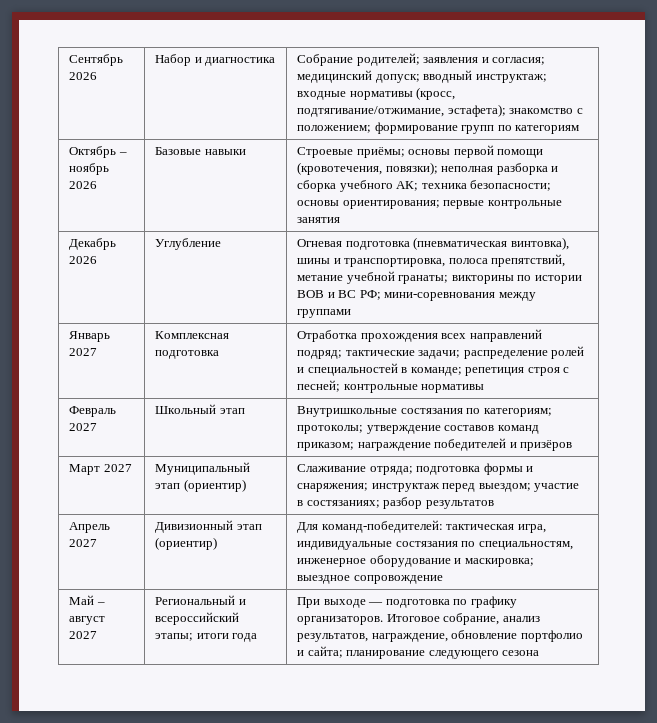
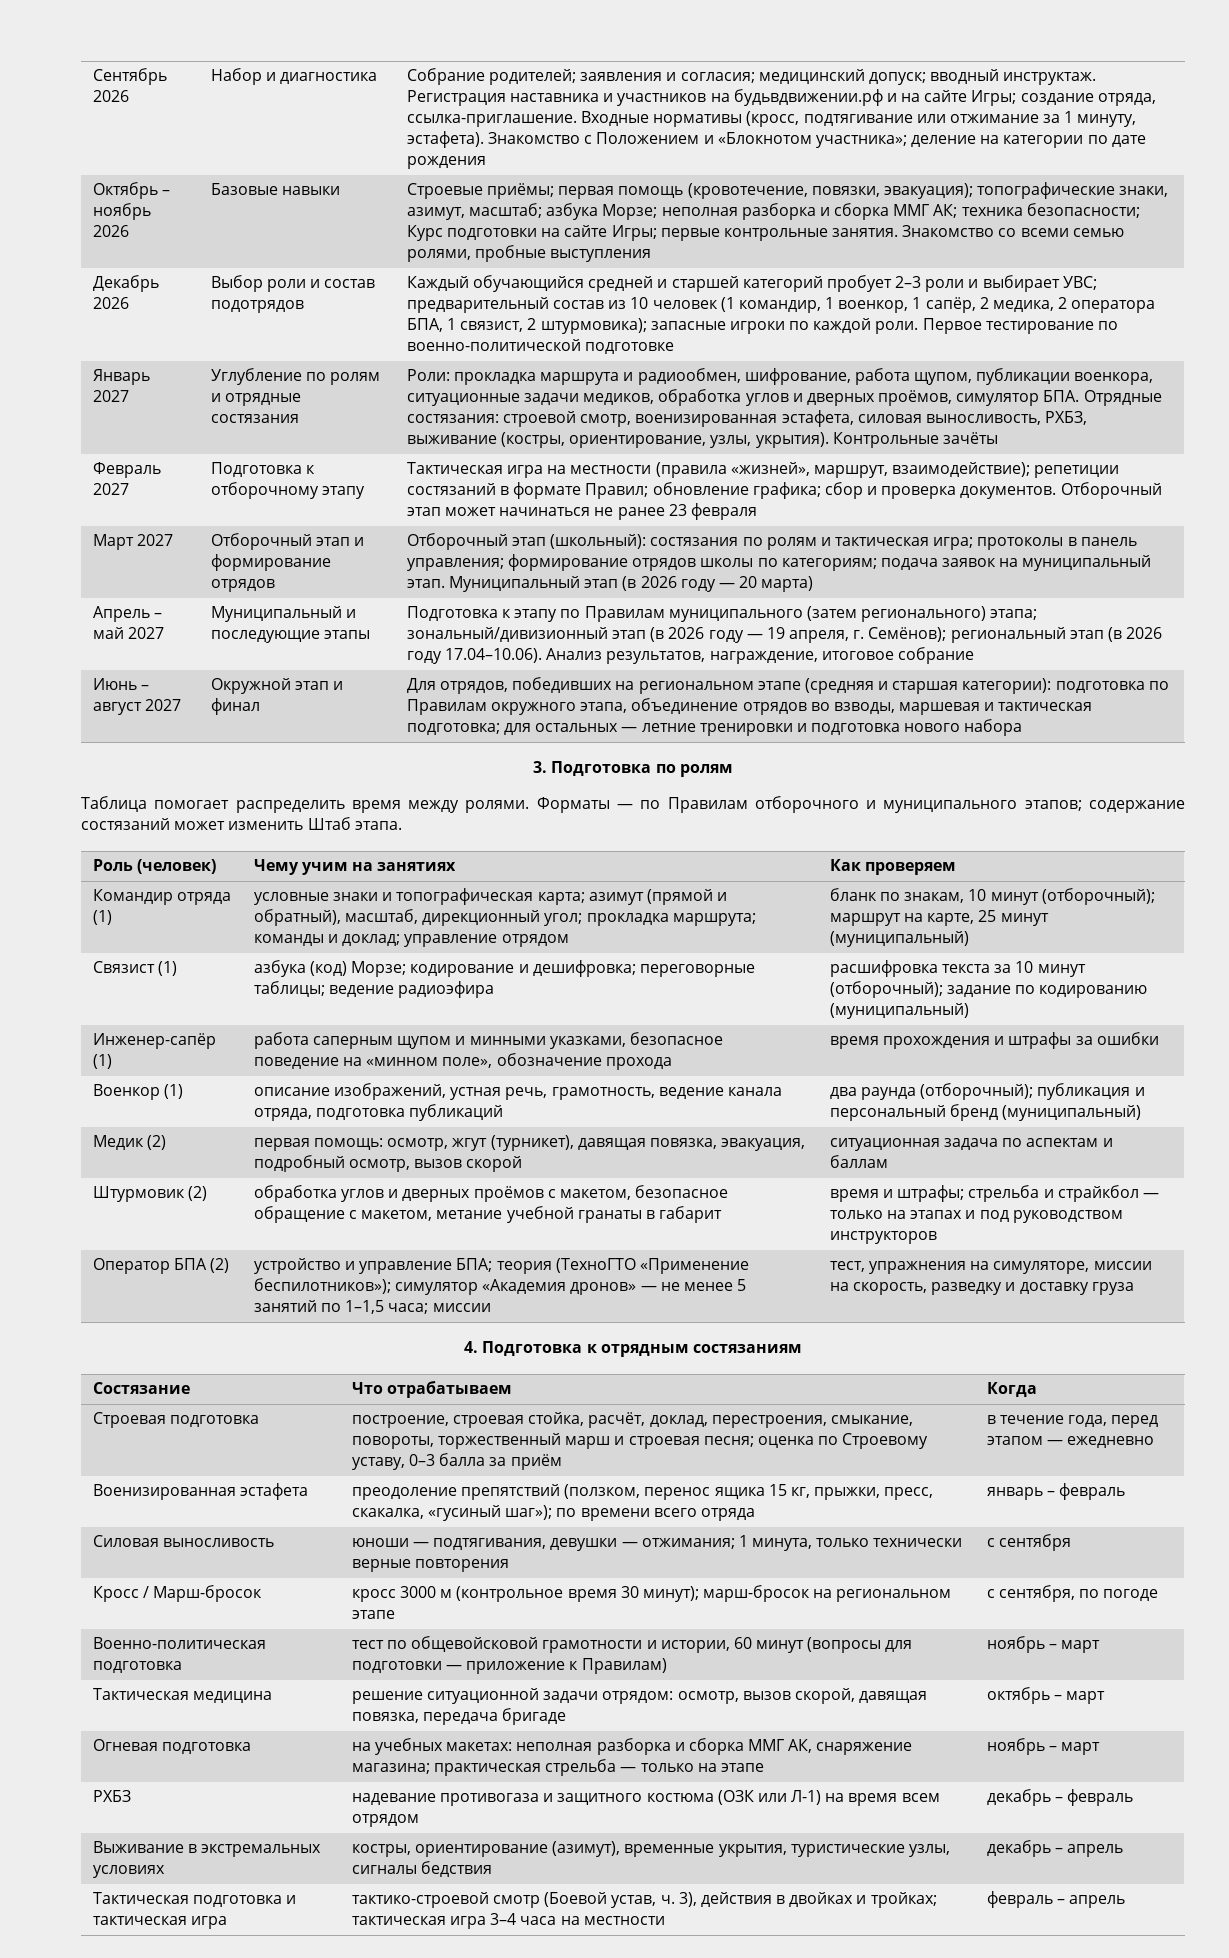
[475,74,547,83] [297,87,456,100] [297,104,583,117] [297,122,580,134] инструктаж; входные нормативы (кросс, подтягивание/отжимание, эстафета); знакомство с положением; формирование групп по категориям -> [1003,72,1097,85] [406,89,1156,106] [406,111,1137,127] [406,131,1146,148] [406,156,486,169] инструктаж. Регистрация наставника и участников на будьвдвижении.рф и на сайте Игры; создание отряда, ссылка-приглашение. Входные нормативы (кросс, подтягивание или отжимание за 1 минуту, эстафета). Знакомство с Положением и «Блокнотом участника»; деление на категории по дате рождения
[408,145,544,158] [297,162,559,175] [297,180,393,192] основы первой помощи (кровотечения, повязки); неполная разборка и сборка учебного -> [558,182,1169,199] [406,203,930,220] первая помощь (кровотечение, повязки, эвакуация); топографические знаки, азимут, масштаб; азбука Морзе; неполная разборка и сборка ММГ
[297,200,562,209] [297,217,341,223] [69,238,117,250] [69,256,98,264] [155,238,222,250] [297,237,569,250] [297,254,566,267] [297,271,582,284] [297,290,536,301] [297,309,352,318] [69,331,111,342] [69,348,98,356] [155,331,230,339] [155,350,220,359] [297,329,542,342] [297,346,585,359] [297,363,570,376] [297,380,485,393] [69,406,117,417] [69,423,98,431] [155,404,245,414] [297,406,552,417] [297,425,539,434] [297,438,573,451] [69,464,132,475] [155,462,251,475] [155,479,246,492] [297,463,534,475] [297,483,580,492] [297,497,494,509] основы ориентирования; первые контрольные занятия // Декабрь 2026 | Углубление | Огневая подготовка (пневматическая винтовка), шины и транспортировка, полоса препятствий, метание учебной гранаты; викторины по истории ВОВ и ВС РФ; мини-соревнования между группами // Январь 2027 | Комплексная подготовка | Отработка прохождения всех направлений подряд; тактические задачи; распределение ролей и специальностей в команде; репетиция строя с песней; контрольные нормативы // Февраль 2027 | Школьный этап | Внутришкольные состязания по категориям; протоколы; утверждение составов команд приказом; награждение победителей и призёров // Март 2027 | Муниципальный этап (ориентир) | Слаживание отряда; подготовка формы и снаряжения; инструктаж перед выездом; участие в состязаниях; разбор результатов -> [406,225,1124,241] [406,245,652,262] [92,275,159,292] [92,297,129,309] [210,275,376,292] [210,300,304,313] [406,275,1097,292] [406,297,1156,313] [406,318,1119,334] [406,339,674,354] [92,369,150,385] [92,390,129,402] [210,368,381,385] [210,393,301,406] [210,414,299,423] [406,368,1154,385] [406,389,1162,406] [406,410,1088,427] [406,432,998,448] [92,462,161,478] [92,483,129,495] [210,462,315,477] [210,482,365,499] [406,462,1120,478] [406,482,1162,499] [406,503,757,520] [92,534,173,550] [210,533,365,550] [210,554,331,571] [210,579,275,592] [406,533,1137,550] [406,554,1152,571] [406,576,814,592] Курс подготовки на сайте Игры; первые контрольные занятия. Знакомство со всеми семью ролями, пробные выступления // Декабрь 2026 | Выбор роли и состав подотрядов | Каждый обучающийся средней и старшей категорий пробует 2–3 роли и выбирает УВС; предварительный состав из 10 человек (1 командир, 1 военкор, 1 сапёр, 2 медика, 2 оператора БПА, 1 связист, 2 штурмовика); запасные игроки по каждой роли. Первое тестирование по военно-политической подготовке // Январь 2027 | Углубление по ролям и отрядные состязания | Роли: прокладка маршрута и радиообмен, шифрование, работа щупом, публикации военкора, ситуационные задачи медиков, обработка углов и дверных проёмов, симулятор БПА. Отрядные состязания: строевой смотр, военизированная эстафета, силовая выносливость, РХБЗ, выживание (костры, ориентирование, узлы, укрытия). Контрольные зачёты // Февраль 2027 | Подготовка к отборочному этапу | Тактическая игра на местности (правила «жизней», маршрут, взаимодействие); репетиции состязаний в формате Правил; обновление графика; сбор и проверка документов. Отборочный этап может начинаться не ранее 23 февраля // Март 2027 | Отборочный этап и формирование отрядов | Отборочный этап (школьный): состязания по ролям и тактическая игра; протоколы в панель управления; формирование отрядов школы по категориям; подача заявок на муниципальный этап. Муниципальный этап (в 2026 году — 20 марта)
[69,539,98,547] [155,520,262,533] [155,537,218,550] [297,520,546,533] [297,541,573,550] [297,555,534,567] [297,575,443,584] [69,595,105,605] [69,616,106,625] [69,631,98,639] [155,595,246,605] [155,612,240,625] [155,633,258,642] [297,596,517,608] [297,613,540,625] [297,630,583,642] [297,646,540,659] 2027 | Дивизионный этап (ориентир) | Для команд-победителей: тактическая игра, индивидуальные состязания по специальностям, инженерное оборудование и маскировка; выездное сопровождение // Май – август 2027 | Региональный и всероссийский этапы; итоги года | При выходе — подготовка по графику организаторов. Итоговое собрание, анализ результатов, награждение, обновление портфолио и сайта; планирование следующего сезона -> [153,613,162,618] [92,627,164,639] [210,606,356,622] [210,630,370,643] [406,606,1038,622] [406,627,1163,643] [406,647,974,664] [92,678,149,690] [92,699,181,715] [210,678,344,694] [210,698,260,715] [406,677,1169,694] [406,698,1093,715] [406,719,1023,736] [533,761,733,777] [81,796,1186,813] [81,817,402,830] [92,859,216,874] [253,859,457,875] [829,859,956,875] [92,889,231,905] [92,910,112,925] [253,888,728,905] [253,909,756,926] [253,934,569,947] [829,888,1155,905] [829,910,1049,926] [829,931,969,947] [92,961,177,976] [253,960,755,977] [253,981,495,998] [829,960,1086,977] [829,981,1148,998] [829,1003,969,1019] [92,1033,216,1049] [92,1054,112,1069] [253,1032,723,1049] [253,1053,672,1070] [829,1032,1159,1049] [92,1084,183,1100] [253,1083,782,1100] [253,1104,504,1121] [829,1083,1145,1100] [829,1104,1142,1121] [92,1135,166,1150] [253,1135,806,1151] [253,1155,523,1172] [829,1138,1113,1151] [829,1155,888,1168] [92,1186,207,1202] [253,1185,729,1202] [253,1206,723,1223] [829,1185,1159,1202] [829,1210,1123,1223] [829,1231,937,1244] [92,1258,230,1274] [253,1258,749,1274] [253,1278,747,1295] [253,1300,491,1314] [829,1261,1152,1274] [829,1282,1134,1295] [464,1341,802,1357] [92,1382,190,1394] [351,1381,512,1398] [986,1382,1037,1397] [92,1412,259,1428] [351,1412,913,1428] [351,1433,929,1449] [351,1453,562,1470] [986,1415,1159,1428] [986,1436,1155,1448] [92,1483,308,1500] [351,1484,934,1500] [351,1505,755,1521] [986,1483,1126,1500] [92,1535,274,1547] [351,1535,963,1551] [351,1559,509,1572] [986,1534,1071,1551] [92,1585,263,1602] [351,1585,952,1602] [351,1610,395,1619] [986,1585,1159,1602] [92,1637,266,1649] [92,1661,182,1673] [351,1636,913,1653] [351,1658,667,1674] [986,1636,1101,1653] [92,1688,272,1703] [351,1688,928,1704] [351,1708,567,1725] [986,1687,1106,1704] [92,1739,251,1754] [351,1738,913,1755] [351,1759,764,1776] [986,1738,1101,1755] [92,1790,131,1802] [351,1790,940,1806] [351,1814,419,1827] [986,1789,1134,1806] [92,1841,322,1857] [92,1865,165,1878] [351,1841,950,1857] [351,1861,492,1877] [986,1840,1124,1857] [92,1892,297,1907] [92,1916,227,1929] [351,1892,937,1908] [351,1913,665,1929] [986,1891,1126,1908] – май 2027 | Муниципальный и последующие этапы | Подготовка к этапу по Правилам муниципального (затем регионального) этапа; зональный/дивизионный этап (в 2026 году — 19 апреля, г. Семёнов); региональный этап (в 2026 году 17.04–10.06). Анализ результатов, награждение, итоговое собрание // Июнь – август 2027 | Окружной этап и финал | Для отрядов, победивших на региональном этапе (средняя и старшая категории): подготовка по Правилам окружного этапа, объединение отрядов во взводы, маршевая и тактическая подготовка; для остальных — летние тренировки и подготовка нового набора // 3. Подготовка по ролям // Таблица помогает распределить время между ролями. Форматы — по Правилам отборочного и муниципального этапов; содержание состязаний может изменить Штаб этапа. // Роль (человек) | Чему учим на занятиях | Как проверяем // Командир отряда (1) | условные знаки и топографическая карта; азимут (прямой и обратный), масштаб, дирекционный угол; прокладка маршрута; команды и доклад; управление отрядом | бланк по знакам, 10 минут (отборочный); маршрут на карте, 25 минут (муниципальный) // Связист (1) | азбука (код) Морзе; кодирование и дешифровка; переговорные таблицы; ведение радиоэфира | расшифровка текста за 10 минут (отборочный); задание по кодированию (муниципальный) // Инженер-сапёр (1) | работа саперным щупом и минными указками, безопасное поведение на «минном поле», обозначение прохода | время прохождения и штрафы за ошибки // Военкор (1) | описание изображений, устная речь, грамотность, ведение канала отряда, подготовка публикаций | два раунда (отборочный); публикация и персональный бренд (муниципальный) // Медик (2) | первая помощь: осмотр, жгут (турникет), давящая повязка, эвакуация, подробный осмотр, вызов скорой | ситуационная задача по аспектам и баллам // Штурмовик (2) | обработка углов и дверных проёмов с макетом, безопасное обращение с макетом, метание учебной гранаты в габарит | время и штрафы; стрельба и страйкбол — только на этапах и под руководством инструкторов // Оператор БПА (2) | устройство и управление БПА; теория (ТехноГТО «Применение беспилотников»); симулятор «Академия дронов» — не менее 5 занятий по 1–1,5 часа; миссии | тест, упражнения на симуляторе, миссии на скорость, разведку и доставку груза // 4. Подготовка к отрядным состязаниям // Состязание | Что отрабатываем | Когда // Строевая подготовка | построение, строевая стойка, расчёт, доклад, перестроения, смыкание, повороты, торжественный марш и строевая песня; оценка по Строевому уставу, 0–3 балла за приём | в течение года, перед этапом — ежедневно // Военизированная эстафета | преодоление препятствий (ползком, перенос ящика 15 кг, прыжки, пресс, скакалка, «гусиный шаг»); по времени всего отряда | январь – февраль // Силовая выносливость | юноши — подтягивания, девушки — отжимания; 1 минута, только технически верные повторения | с сентября // Кросс / Марш-бросок | кросс 3000 м (контрольное время 30 минут); марш-бросок на региональном этапе | с сентября, по погоде // Военно-политическая подготовка | тест по общевойсковой грамотности и истории, 60 минут (вопросы для подготовки — приложение к Правилам) | ноябрь – март // Тактическая медицина | решение ситуационной задачи отрядом: осмотр, вызов скорой, давящая повязка, передача бригаде | октябрь – март // Огневая подготовка | на учебных макетах: неполная разборка и сборка ММГ АК, снаряжение магазина; практическая стрельба — только на этапе | ноябрь – март // РХБЗ | надевание противогаза и защитного костюма (ОЗК или Л-1) на время всем отрядом | декабрь – февраль // Выживание в экстремальных условиях | костры, ориентирование (азимут), временные укрытия, туристические узлы, сигналы бедствия | декабрь – апрель // Тактическая подготовка и тактическая игра | тактико-строевой смотр (Боевой устав, ч. 3), действия в двойках и тройках; тактическая игра 3–4 часа на местности | февраль – апрель

